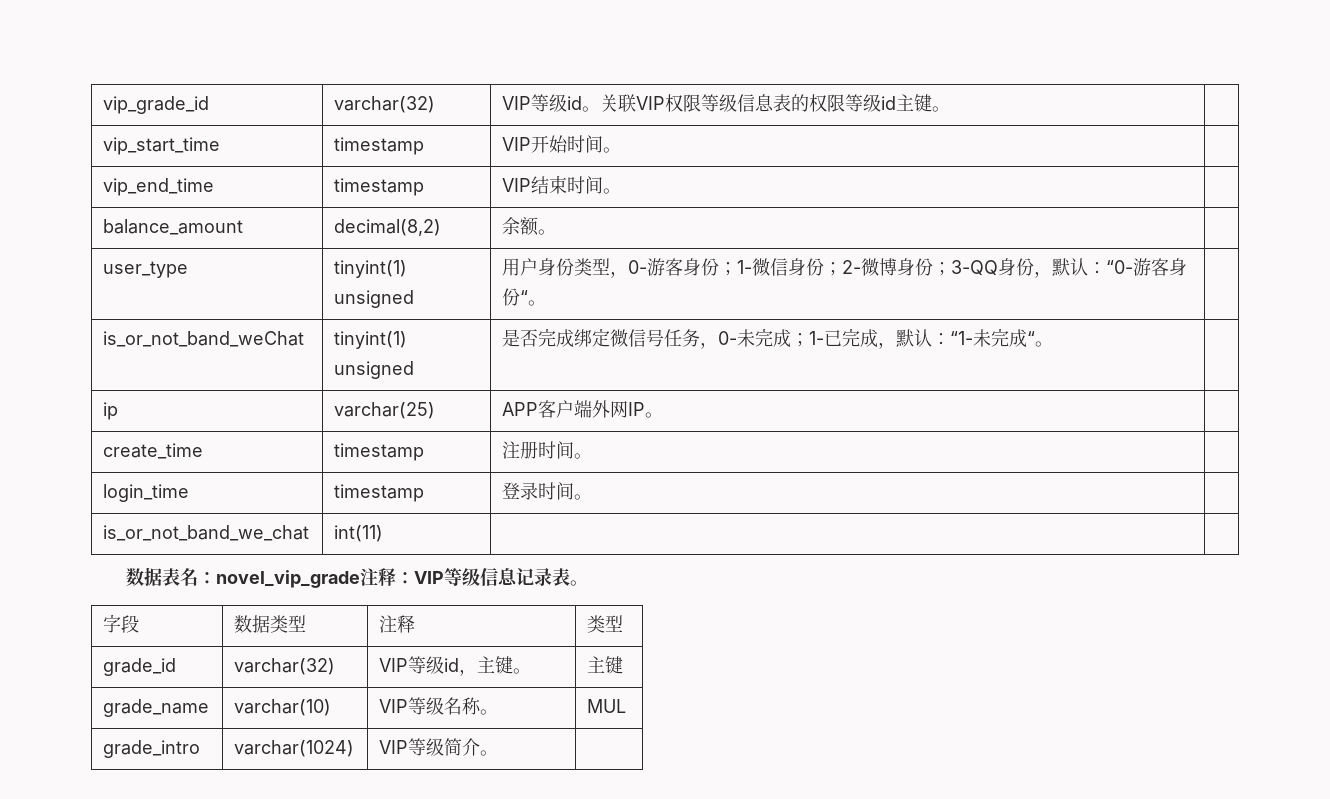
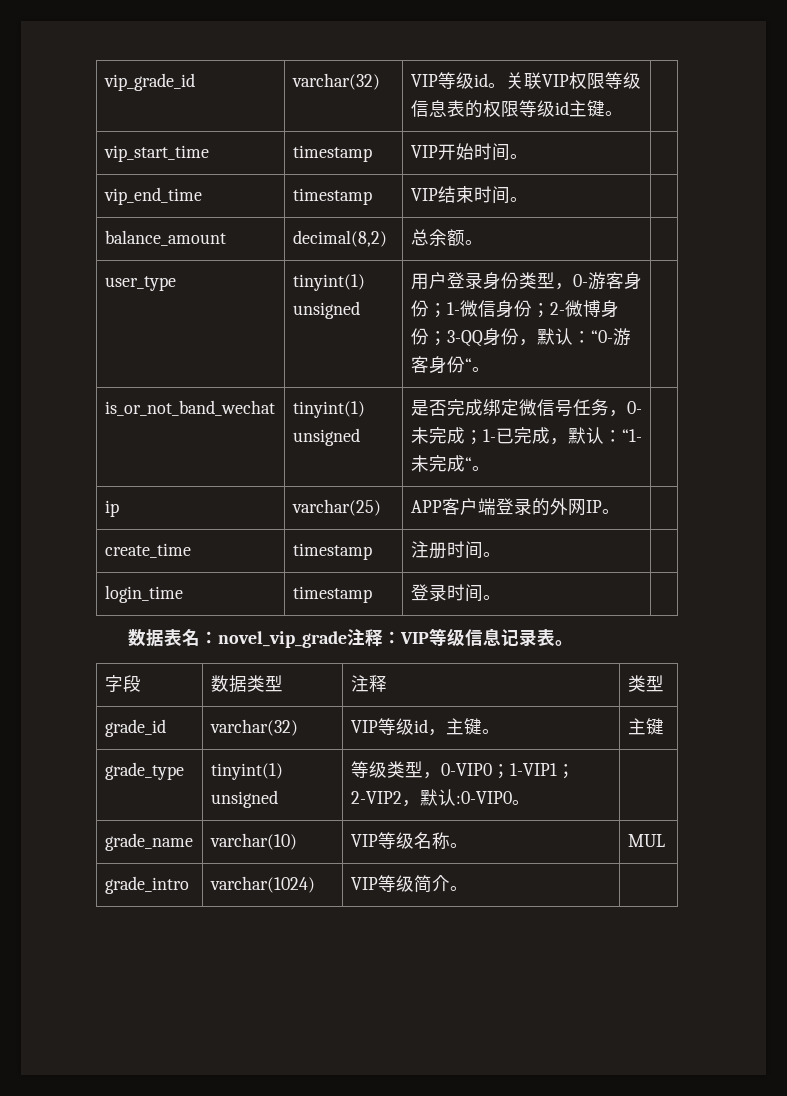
(442, 227) none -> [410,229,429,246] 总
(539, 267) none -> [446,272,483,289] 登录
[103,331,305,347] is_or_not_band_weChat -> [104,400,275,416] is_or_not_band_wechat
(593, 409) none -> [495,498,550,516] 登录的
[103,525,310,541] [334,525,384,542] // is_or_not_band_we_chat | int(11) | | -> (501, 597) none
(624, 665) none -> [104,762,184,780] [210,763,283,780] [210,790,278,808] [350,761,575,779] [350,789,530,807] // grade_type | tinyint(1) unsigned | 等级类型，0-VIP0；1-VIP1；2-VIP2，默认:0-VIP0。 |

